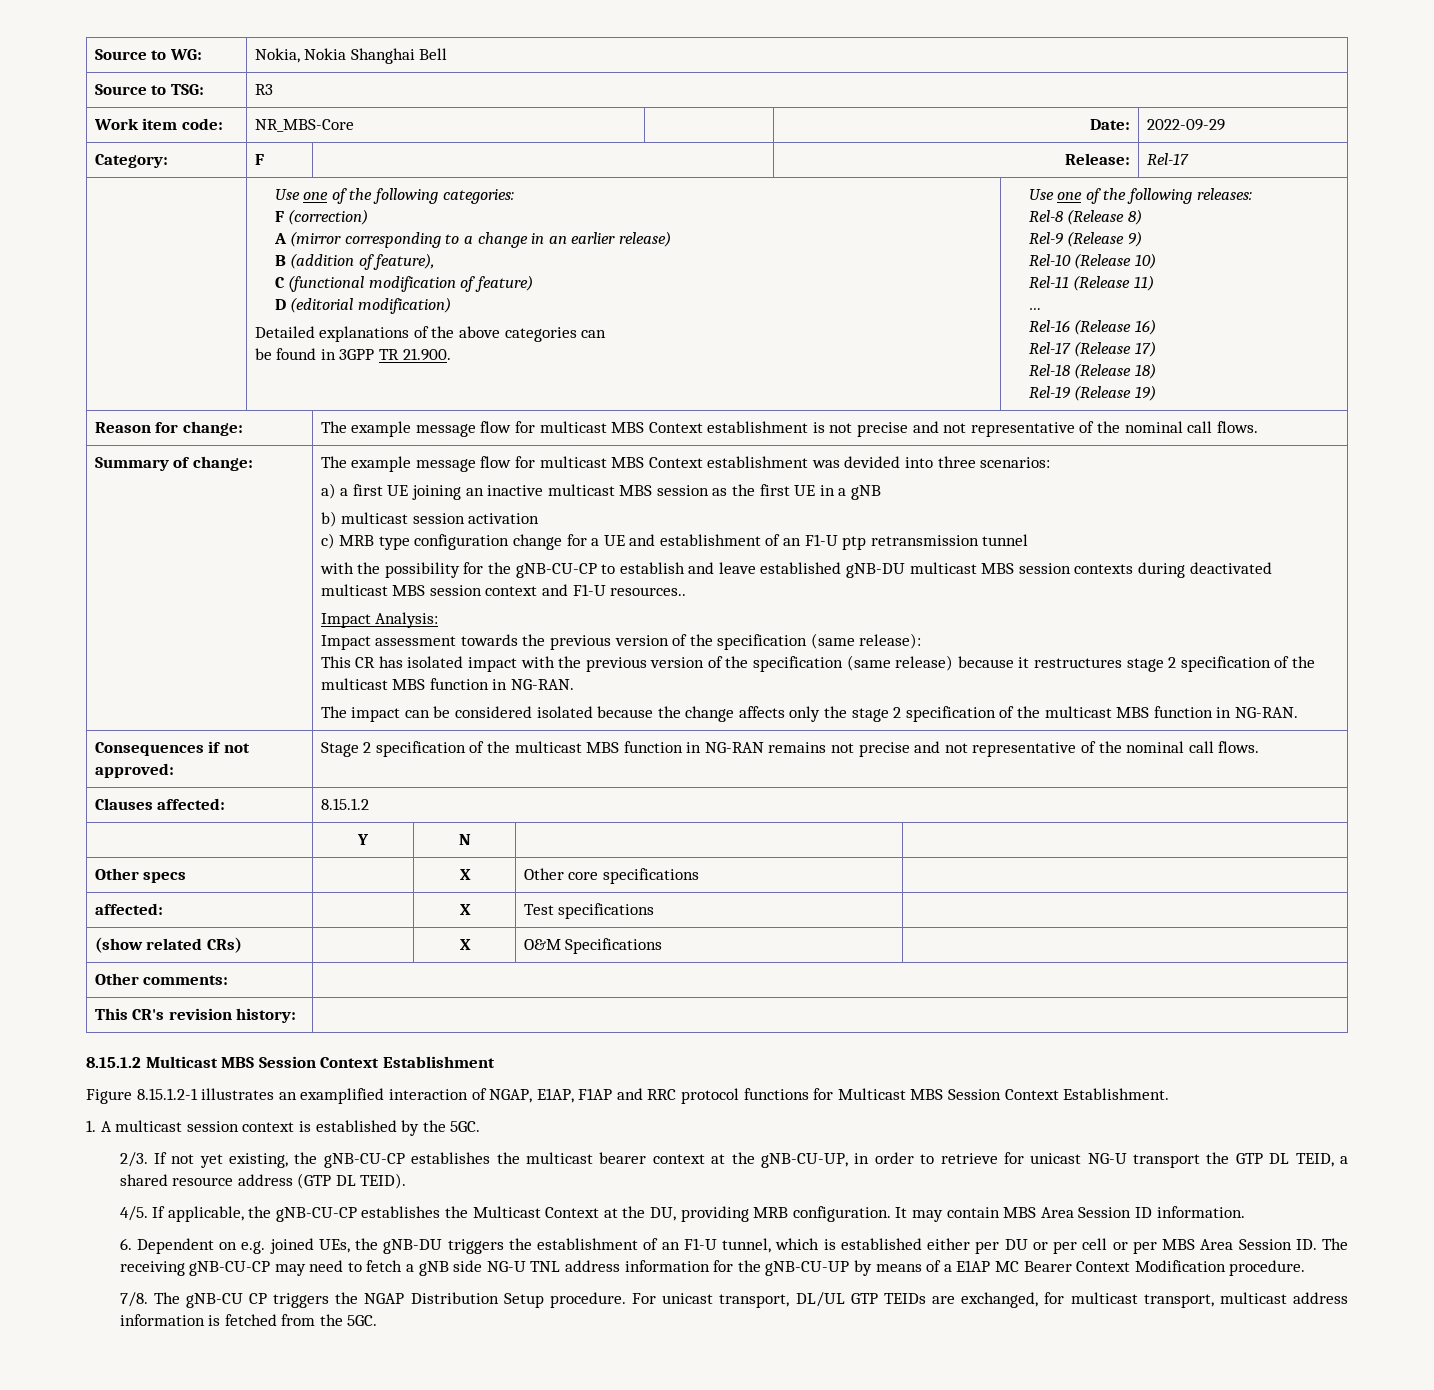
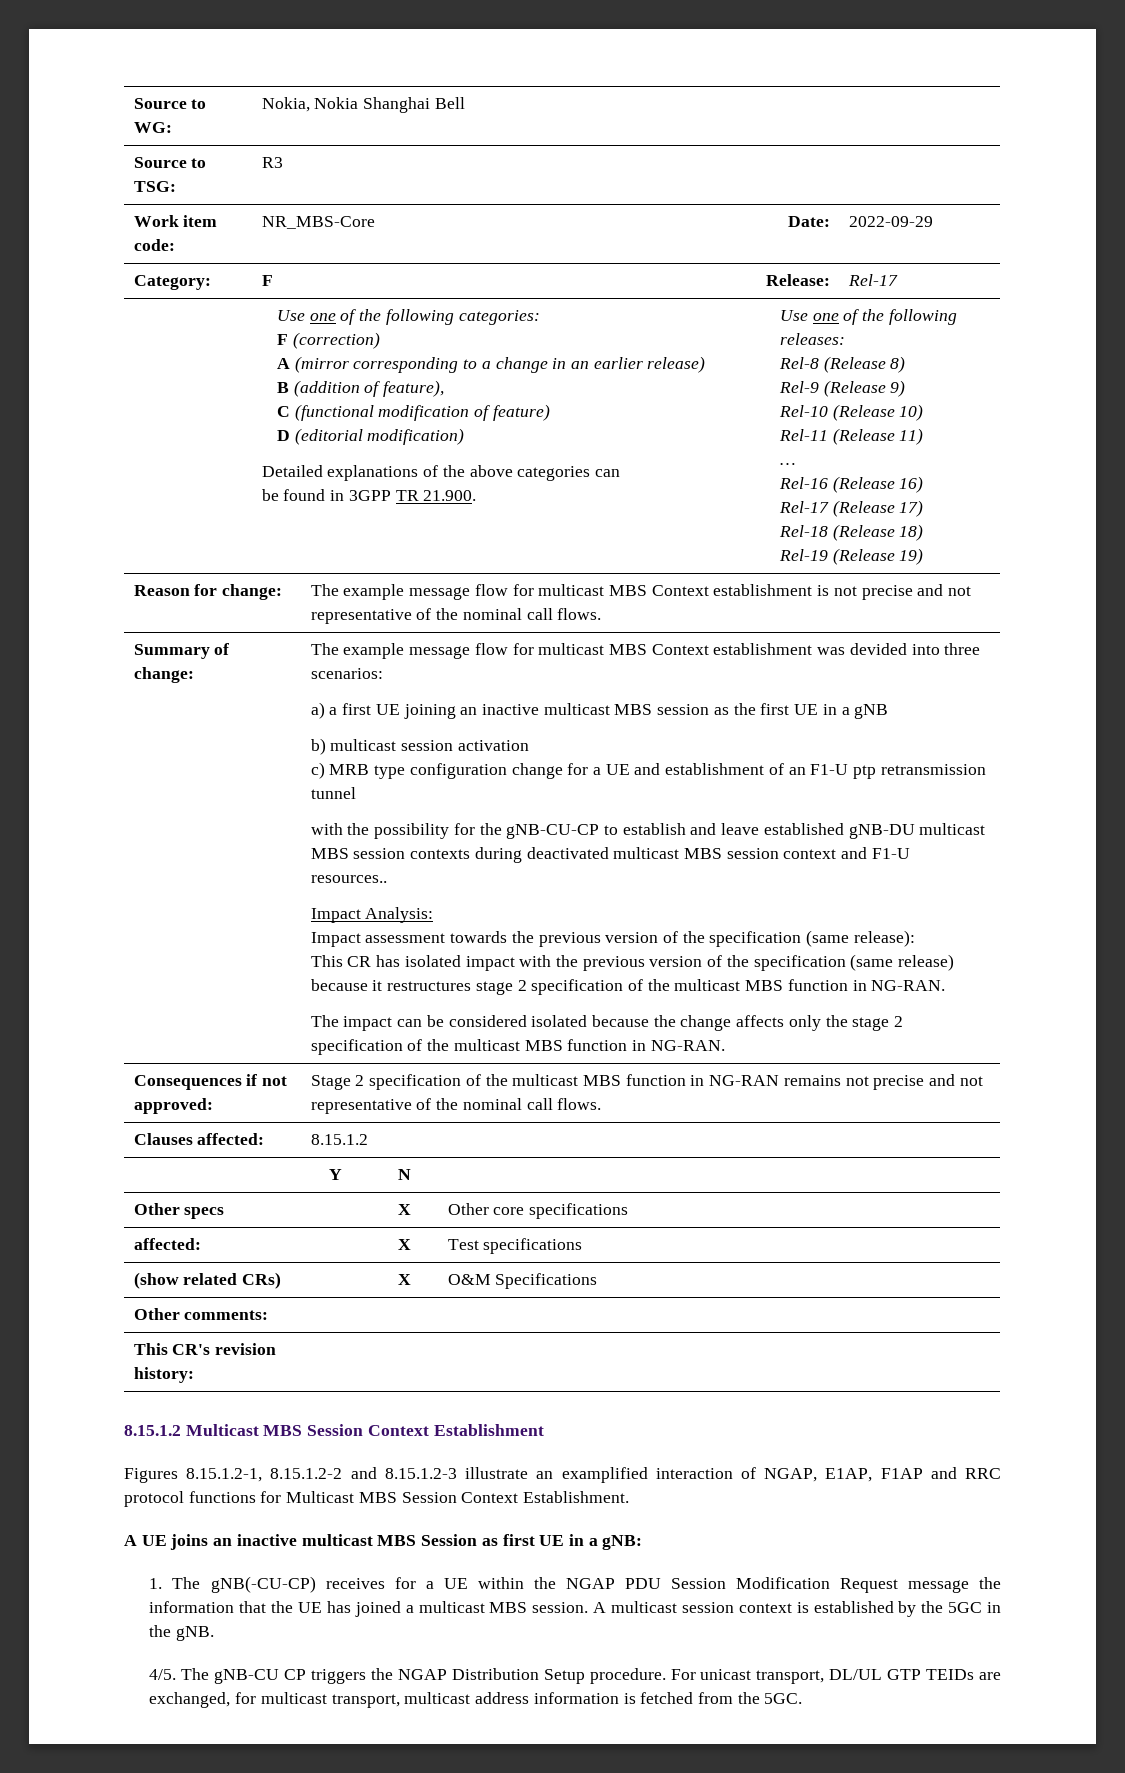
[86,1088,275,1104] Figure 8.15.1.2-1 illustrates -> [124,1467,529,1483] Figures 8.15.1.2-1, 8.15.1.2-2 and 8.15.1.2-3 illustrate
[86,1120,96,1132] 1. -> [124,1534,643,1550] [149,1576,1001,1593] [149,1601,589,1617] A UE joins an inactive multicast MBS Session as first UE in a gNB: // 1. The gNB(-CU-CP) receives for a UE within the NGAP PDU Session Modification Request message the information that the UE has joined a multicast MBS session.
[450,1121,481,1132] [119,1152,1348,1168] [119,1173,407,1189] [119,1206,1245,1222] [119,1238,1349,1254] [119,1260,1306,1276] [119,1292,148,1307] 5GC. // 2/3. If not yet existing, the gNB-CU-CP establishes the multicast bearer context at the gNB-CU-UP, in order to retrieve for unicast NG-U transport the GTP DL TEID, a shared resource address (GTP DL TEID). // 4/5. If applicable, the gNB-CU-CP establishes the Multicast Context at the DU, providing MRB configuration. It may contain MBS Area Session ID information. // 6. Dependent on e.g. joined UEs, the gNB-DU triggers the establishment of an F1-U tunnel, which is established either per DU or per cell or per MBS Area Session ID. The receiving gNB-CU-CP may need to fetch a gNB side NG-U TNL address information for the gNB-CU-UP by means of a E1AP MC Bearer Context Modification procedure. // 7/8. -> [948,1602,1001,1613] [149,1625,215,1641] [149,1669,177,1680] 5GC in the gNB. // 4/5.

